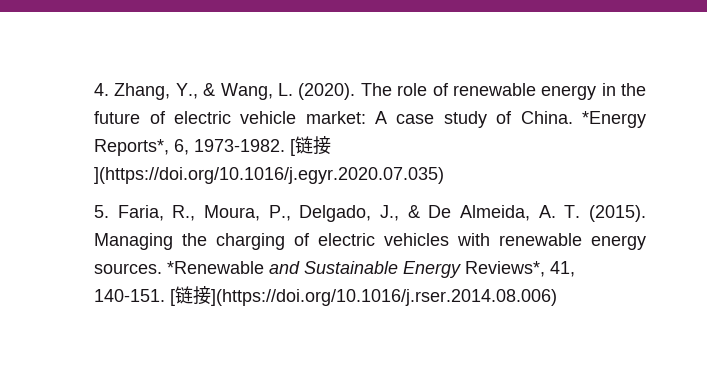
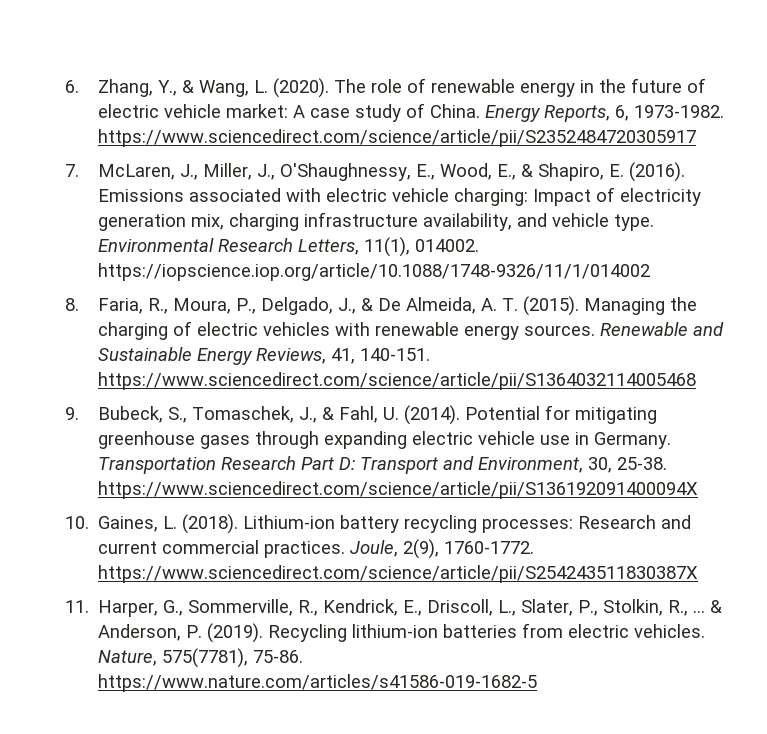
[94,83,110,96] 4. -> [65,80,80,93] 6.
[582,111,646,128] [94,136,332,156] [94,167,445,184] [94,205,110,218] *Energy Reports*, 6, 1973-1982. [链接](https://doi.org/10.1016/j.egyr.2020.07.035) // 5. -> [485,105,725,122] [98,129,697,147] [65,162,686,182] [98,187,702,206] [98,212,655,231] [98,237,480,257] [98,263,651,281] [65,298,80,311] Energy Reports, 6, 1973-1982. https://www.sciencedirect.com/science/article/pii/S2352484720305917 // 7. McLaren, J., Miller, J., O'Shaughnessy, E., Wood, E., & Shapiro, E. (2016). Emissions associated with electric vehicle charging: Impact of electricity generation mix, charging infrastructure availability, and vehicle type. Environmental Research Letters, 11(1), 014002. https://iopscience.iop.org/article/10.1088/1748-9326/11/1/014002 // 8.
[167,261,265,274] *Renewable -> [600,322,689,336] Renewable
[465,261,546,277] Reviews*, -> [256,348,327,364] Reviews,
[170,286,558,306] [链接](https://doi.org/10.1016/j.rser.2014.08.006) -> [98,372,697,390] [65,405,658,425] [98,431,672,449] [98,456,668,474] [98,481,699,499] [65,514,692,534] [98,539,535,559] [98,565,699,583] [65,599,723,617] [98,623,706,643] [98,648,304,668] [98,674,538,692] https://www.sciencedirect.com/science/article/pii/S1364032114005468 // 9. Bubeck, S., Tomaschek, J., & Fahl, U. (2014). Potential for mitigating greenhouse gases through expanding electric vehicle use in Germany. Transportation Research Part D: Transport and Environment, 30, 25-38. https://www.sciencedirect.com/science/article/pii/S136192091400094X // 10. Gaines, L. (2018). Lithium-ion battery recycling processes: Research and current commercial practices. Joule, 2(9), 1760-1772. https://www.sciencedirect.com/science/article/pii/S254243511830387X // 11. Harper, G., Sommerville, R., Kendrick, E., Driscoll, L., Slater, P., Stolkin, R., ... & Anderson, P. (2019). Recycling lithium-ion batteries from electric vehicles. Nature, 575(7781), 75-86. https://www.nature.com/articles/s41586-019-1682-5

